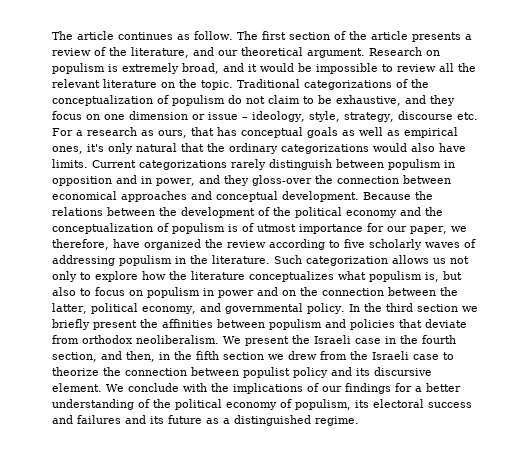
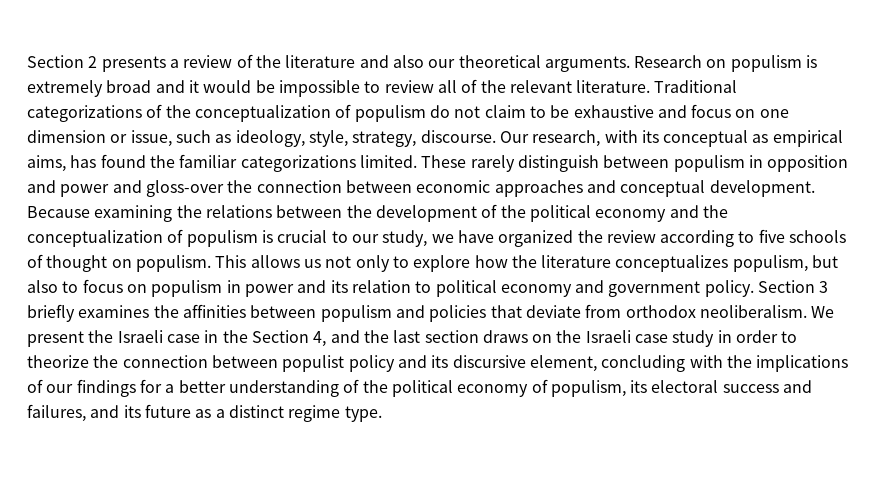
[52,31,408,40] The article continues as follow. The first section of the article -> [27,55,98,68] Section 2
[131,47,214,58] literature, and -> [285,55,424,68] literature and also
[307,48,365,58] argument. -> [544,56,630,72] arguments.
[182,63,219,74] broad, -> [106,80,152,93] broad
(454, 67) none -> [461,79,478,93] of
[103,79,233,90] literature on the topic. -> [576,80,651,93] literature.
[336,95,455,106] exhaustive, and they -> [573,105,687,118] exhaustive and
[208,111,478,122] [52,127,458,138] [52,143,466,154] [52,159,227,170] issue – ideology, style, strategy, discourse etc. For a research as ours, that has conceptual goals as well as empirical ones, it's only natural that the ordinary categorizations would also have limits. Current categorizations -> [130,130,843,147] [27,154,467,172] issue, such as ideology, style, strategy, discourse. Our research, with its conceptual as empirical aims, has found the familiar categorizations limited. These
[141,175,249,186] in power, and they -> [60,180,142,197] power and
[52,191,117,200] economical -> [416,180,491,193] economic
(411, 196) none -> [94,205,173,222] examining
[242,223,467,234] [52,239,109,250] of utmost importance for our paper, we therefore, -> [277,230,454,247] crucial to our study, we
[369,239,476,250] [52,255,388,266] scholarly waves of addressing populism in the literature. Such categorization -> [789,230,847,243] [27,254,247,272] schools of thought on populism. This
[338,271,439,282] what populism is, -> [732,255,808,272] populism,
[282,287,458,296] [52,303,478,314] [52,319,137,330] on the connection between the latter, political economy, and governmental policy. In the third section we briefly present -> [330,280,829,297] [27,304,150,322] its relation to political economy and government policy. Section 3 briefly examines
[422,335,456,344] [52,351,439,362] fourth section, and then, in the fifth section we drew from the Israeli case -> [251,330,779,347] Section 4, and the last section draws on the Israeli case study in order
[52,383,179,392] element. We conclude -> [529,355,686,372] element, concluding
[77,415,121,424] failures -> [27,404,86,422] failures,
[234,415,359,426] distinguished regime. -> [228,405,382,422] distinct regime type.

